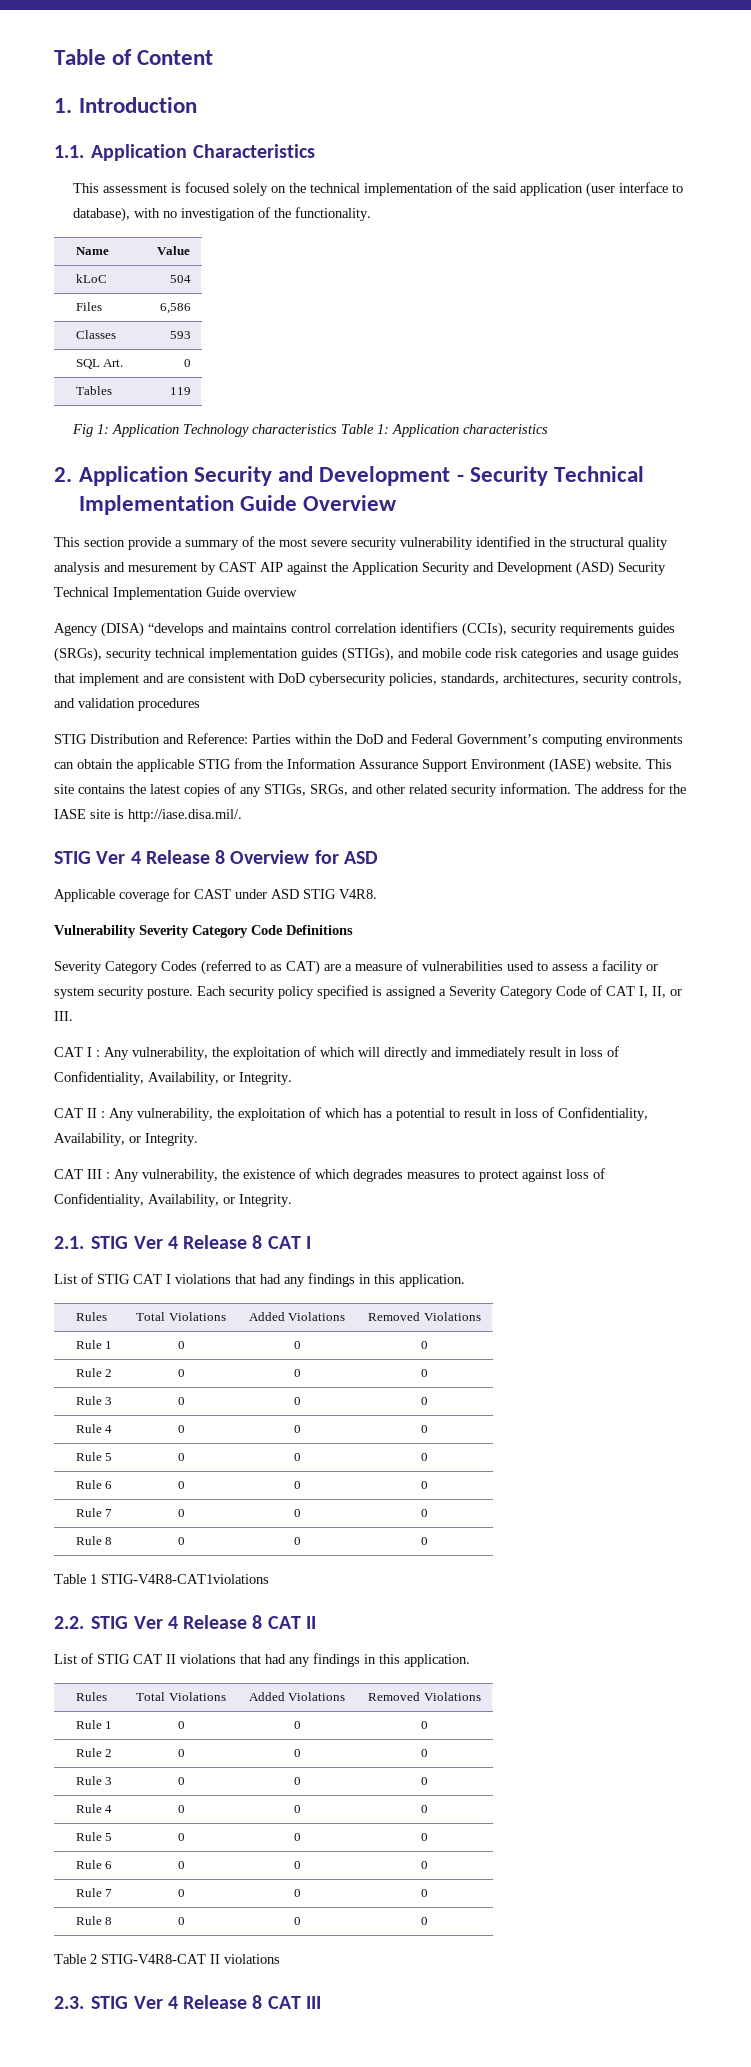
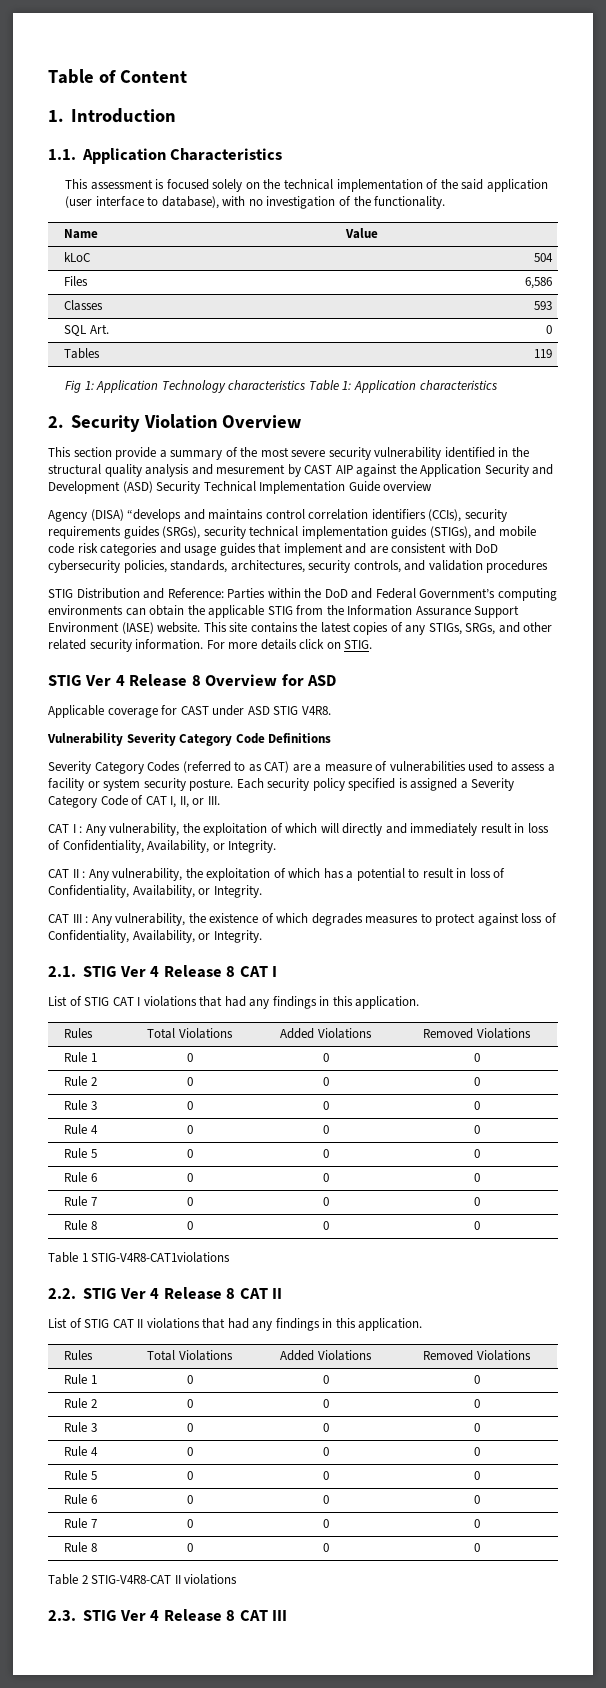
[79,466,644,486] [79,495,298,515] Application Security and Development - Security Technical Implementation Guide -> [70,414,218,432] Security Violation
[575,783,686,794] [54,809,242,822] The address for the IASE site is http://iase.disa.mil/. -> [206,639,373,650] For more details click on STIG.

